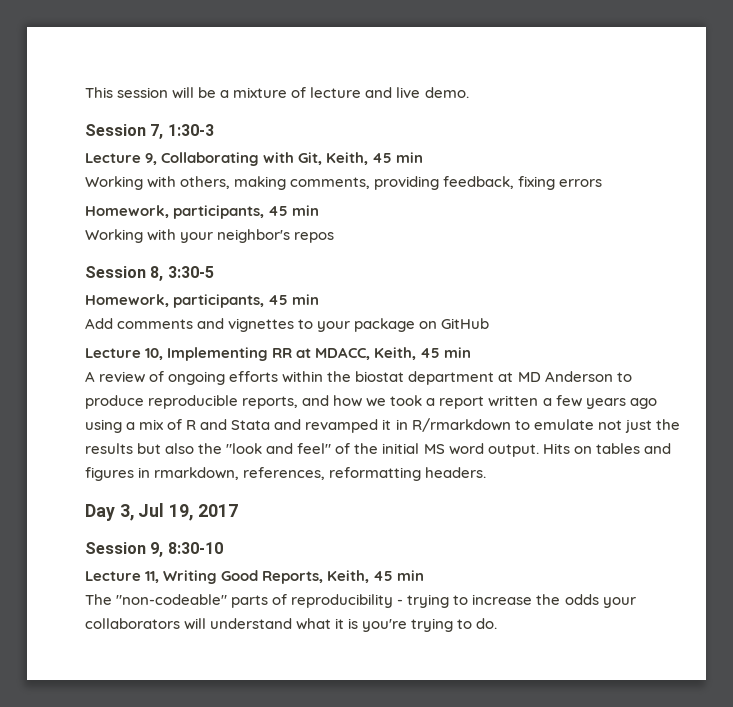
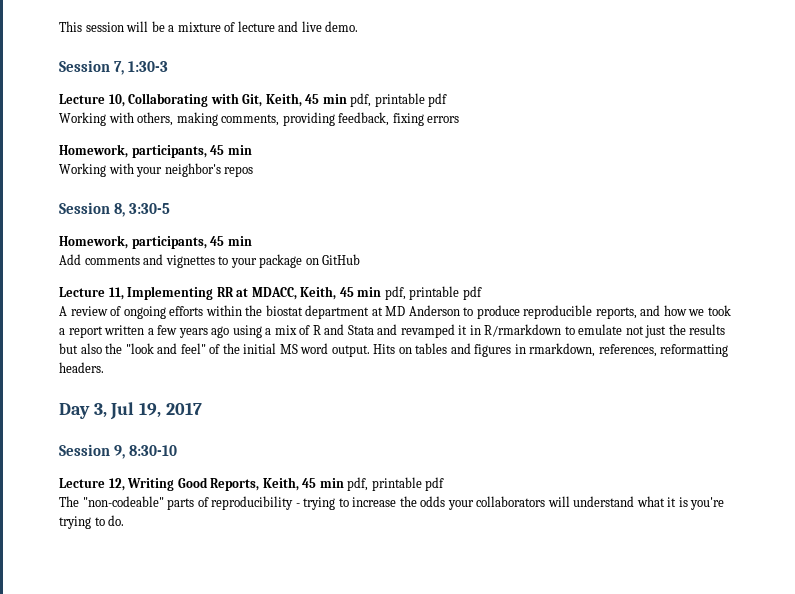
[145,153,158,165] 9, -> [108,94,125,107] 10,
(424, 157) none -> [350,93,448,107] pdf, printable pdf
[145,348,164,360] 10, -> [108,287,124,300] 11,
(472, 352) none -> [384,286,482,300] pdf, printable pdf
[145,571,160,583] 11, -> [108,478,125,491] 12,
(425, 575) none -> [347,477,445,491] pdf, printable pdf

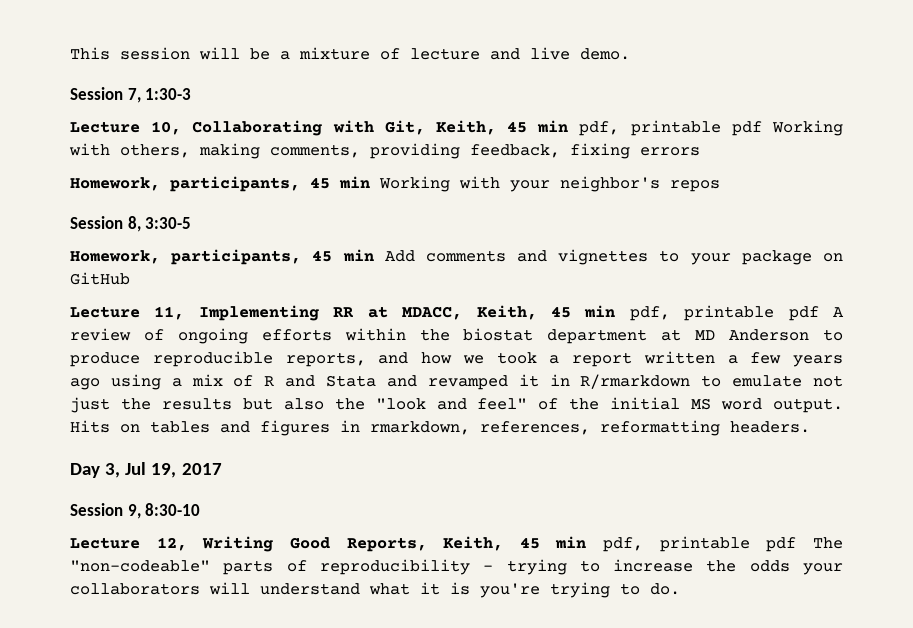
(448, 100) // -> (762, 128) none
(252, 150) // -> (370, 182) none
(252, 241) // -> (374, 255) none
(482, 293) // -> (819, 313) none
(445, 484) // -> (797, 544) none

